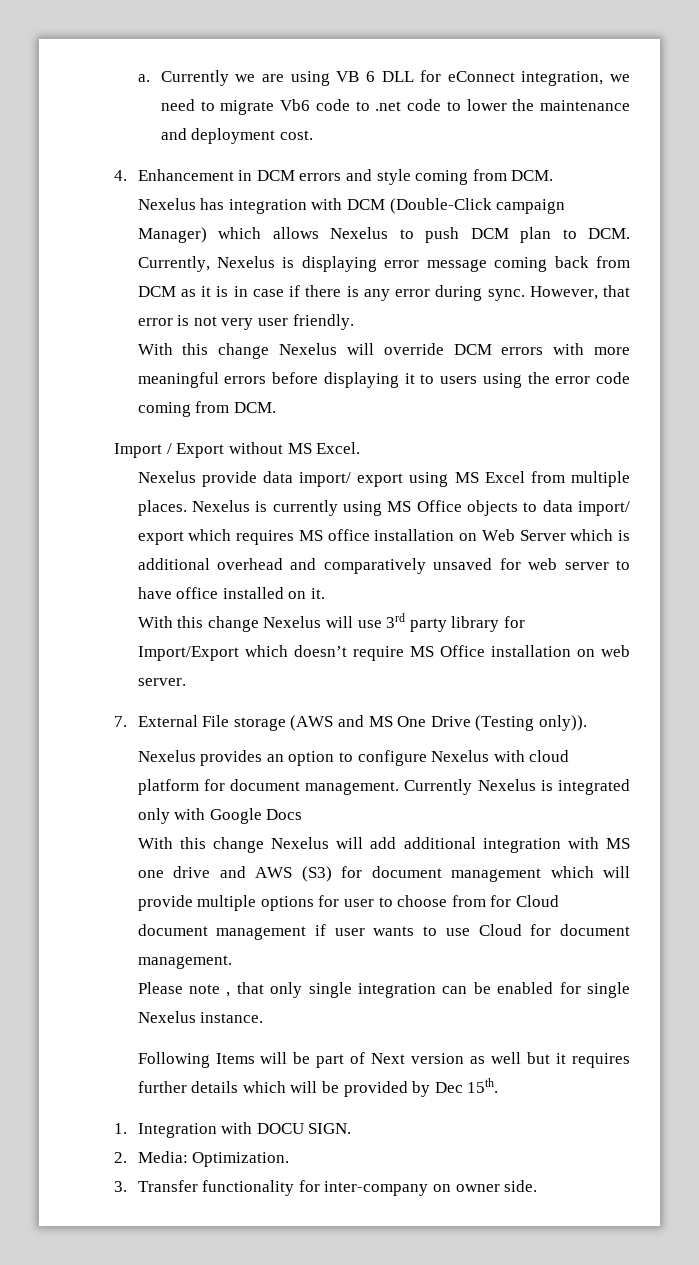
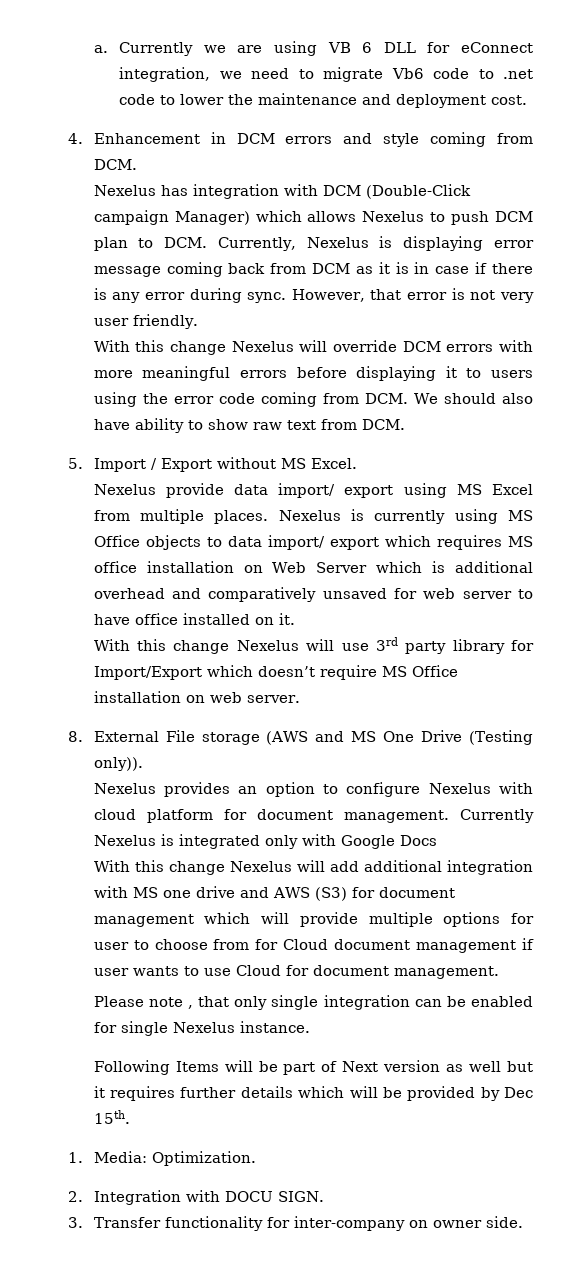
(276, 407) // -> [413,393,533,404] [93,418,405,433] [68,458,84,469] We should also have ability to show raw text from DCM. // 5.
[114,716,128,727] 7. -> [68,731,84,742] 8.
(128, 1128) none -> [93,1151,256,1166] [68,1191,84,1202] Media: Optimization. // 2.
[114,1151,290,1167] // 2. Media: Optimization. -> (324, 1196) none

